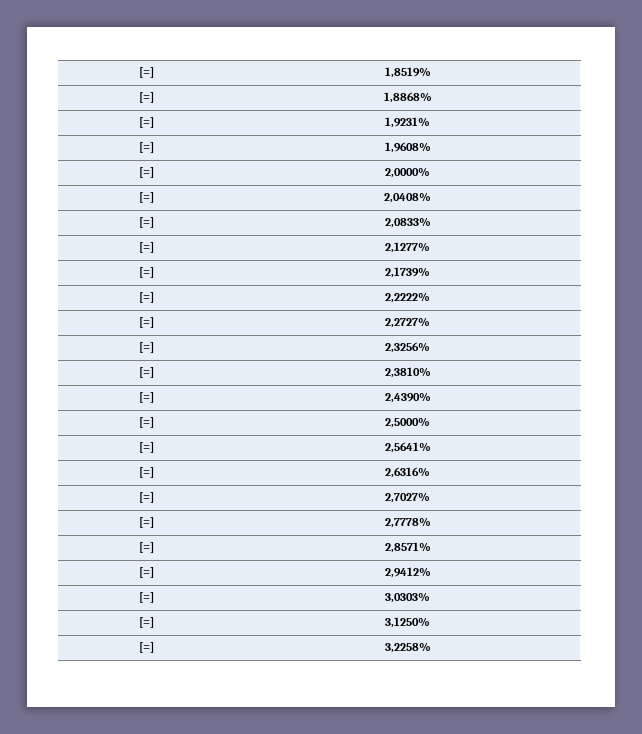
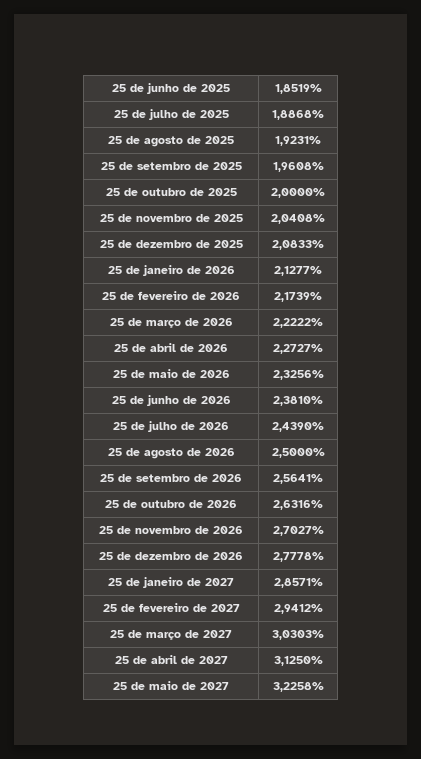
[139,67,154,78] [384,67,431,78] [139,92,154,103] [383,92,432,103] [139,117,154,128] [385,117,430,128] [139,142,154,153] [384,142,431,153] [139,167,154,178] [385,167,430,178] [139,192,154,203] [384,192,431,203] [139,217,154,228] [384,217,431,228] [139,242,154,253] [385,242,430,253] [139,267,154,278] [385,267,430,278] [139,292,154,303] [385,292,430,303] [139,317,154,328] [385,317,430,328] [139,342,154,353] [385,342,430,353] [139,367,154,378] [384,367,431,378] [139,392,154,403] [384,392,431,403] [139,417,154,428] [385,417,430,428] [139,442,154,453] [384,442,431,453] [139,467,154,478] [385,467,430,478] [139,492,154,503] [385,492,430,503] [139,517,154,528] [384,517,431,528] [139,542,154,553] [384,542,431,553] [139,567,154,578] [384,567,431,578] [139,592,154,603] [385,592,430,603] [139,617,154,628] [385,617,430,628] [139,642,154,653] [=] | 1,8519% // [=] | 1,8868% // [=] | 1,9231% // [=] | 1,9608% // [=] | 2,0000% // [=] | 2,0408% // [=] | 2,0833% // [=] | 2,1277% // [=] | 2,1739% // [=] | 2,2222% // [=] | 2,2727% // [=] | 2,3256% // [=] | 2,3810% // [=] | 2,4390% // [=] | 2,5000% // [=] | 2,5641% // [=] | 2,6316% // [=] | 2,7027% // [=] | 2,7778% // [=] | 2,8571% // [=] | 2,9412% // [=] | 3,0303% // [=] | 3,1250% // [=] -> [112,83,230,94] [274,84,322,94] [113,109,229,120] [272,110,324,120] [108,136,234,147] [275,136,321,146] [100,162,242,170] [272,162,324,172] [105,188,237,196] [271,188,325,198] [99,214,243,222] [271,214,325,224] [99,240,243,248] [272,240,324,250] [107,265,235,276] [274,266,322,276] [102,291,240,300] [274,292,322,302] [109,318,233,328] [273,318,323,328] [114,343,228,352] [273,344,323,354] [112,369,230,378] [272,370,324,380] [111,395,231,406] [273,396,323,406] [113,421,229,432] [272,422,324,432] [107,448,235,459] [271,448,325,458] [100,474,242,482] [273,474,323,484] [105,500,237,508] [273,500,323,510] [99,526,243,534] [272,526,324,536] [99,552,243,560] [272,552,324,562] [108,577,234,588] [273,578,323,588] [102,603,240,612] [273,604,323,614] [110,630,232,640] [272,630,324,640] [114,655,228,664] [273,656,323,666] [113,681,229,690] 25 de junho de 2025 | 1,8519% // 25 de julho de 2025 | 1,8868% // 25 de agosto de 2025 | 1,9231% // 25 de setembro de 2025 | 1,9608% // 25 de outubro de 2025 | 2,0000% // 25 de novembro de 2025 | 2,0408% // 25 de dezembro de 2025 | 2,0833% // 25 de janeiro de 2026 | 2,1277% // 25 de fevereiro de 2026 | 2,1739% // 25 de março de 2026 | 2,2222% // 25 de abril de 2026 | 2,2727% // 25 de maio de 2026 | 2,3256% // 25 de junho de 2026 | 2,3810% // 25 de julho de 2026 | 2,4390% // 25 de agosto de 2026 | 2,5000% // 25 de setembro de 2026 | 2,5641% // 25 de outubro de 2026 | 2,6316% // 25 de novembro de 2026 | 2,7027% // 25 de dezembro de 2026 | 2,7778% // 25 de janeiro de 2027 | 2,8571% // 25 de fevereiro de 2027 | 2,9412% // 25 de março de 2027 | 3,0303% // 25 de abril de 2027 | 3,1250% // 25 de maio de 2027

